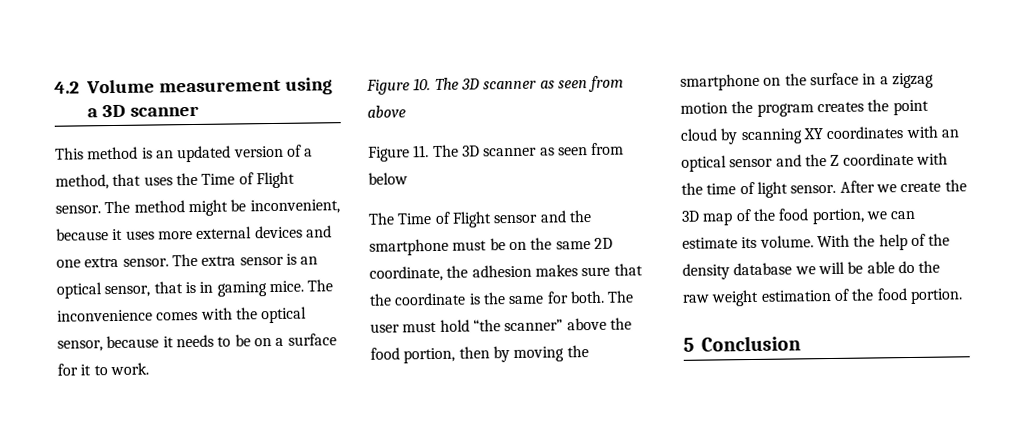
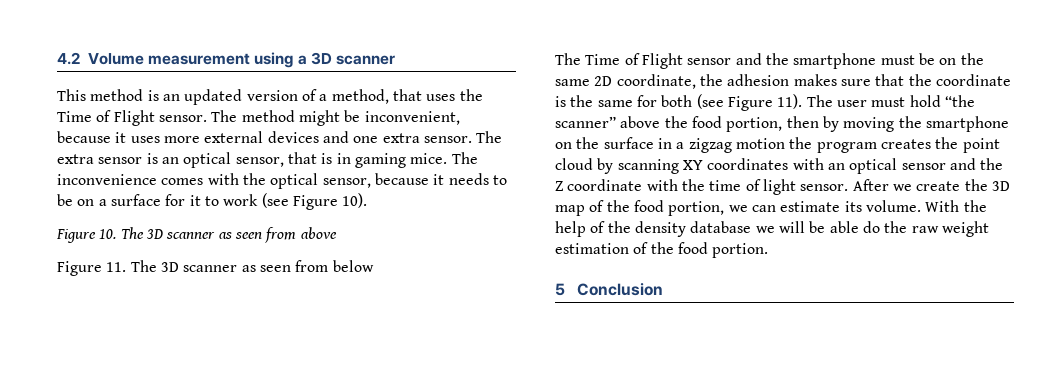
[109,362,149,376] work. -> [223,193,368,210] work (see Figure 10).
[569,290,605,304] both. -> [661,94,803,111] both (see Figure 11).

